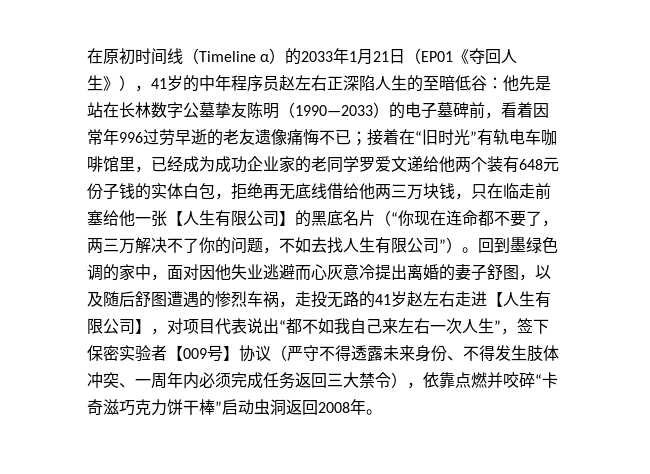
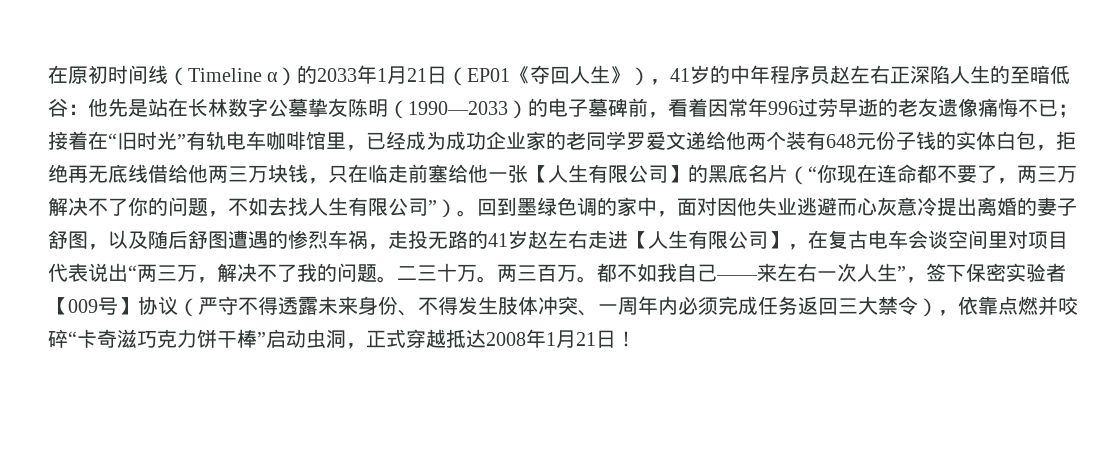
(167, 331) none -> [808,230,1008,250] 在复古电车会谈空间里
(286, 326) none -> [137,263,597,283] 两三万，解决不了我的问题。二三十万。两三百万。
(382, 326) none -> [716,275,758,280] ——
[286,399,382,415] 返回2008年。 -> [346,329,636,349] ，正式穿越抵达2008年1月21日！

